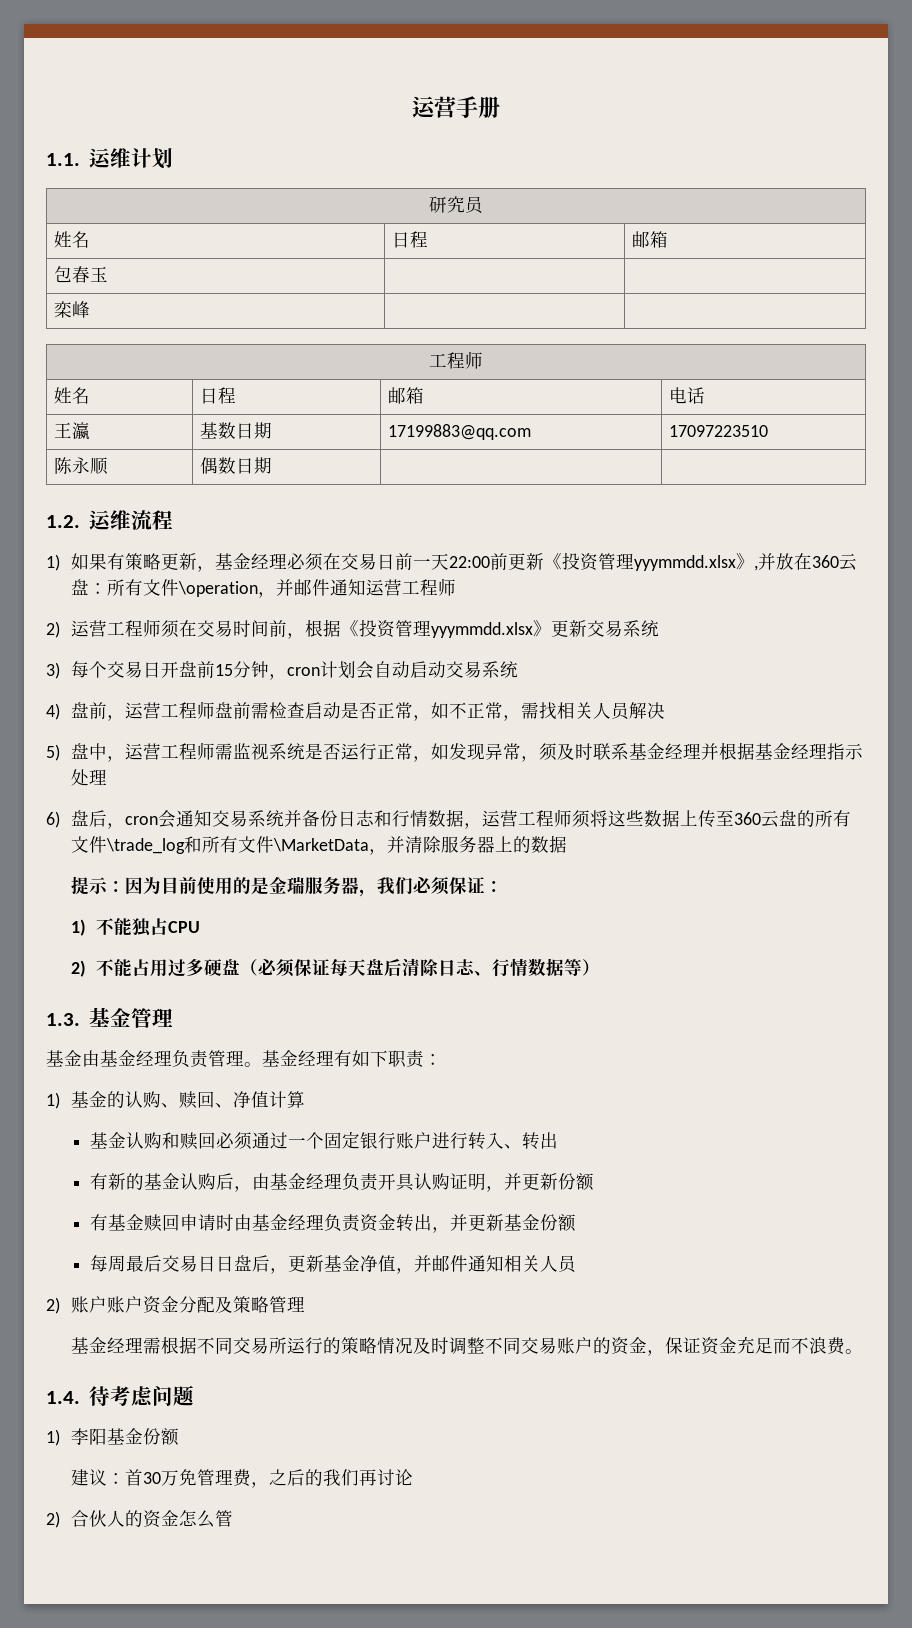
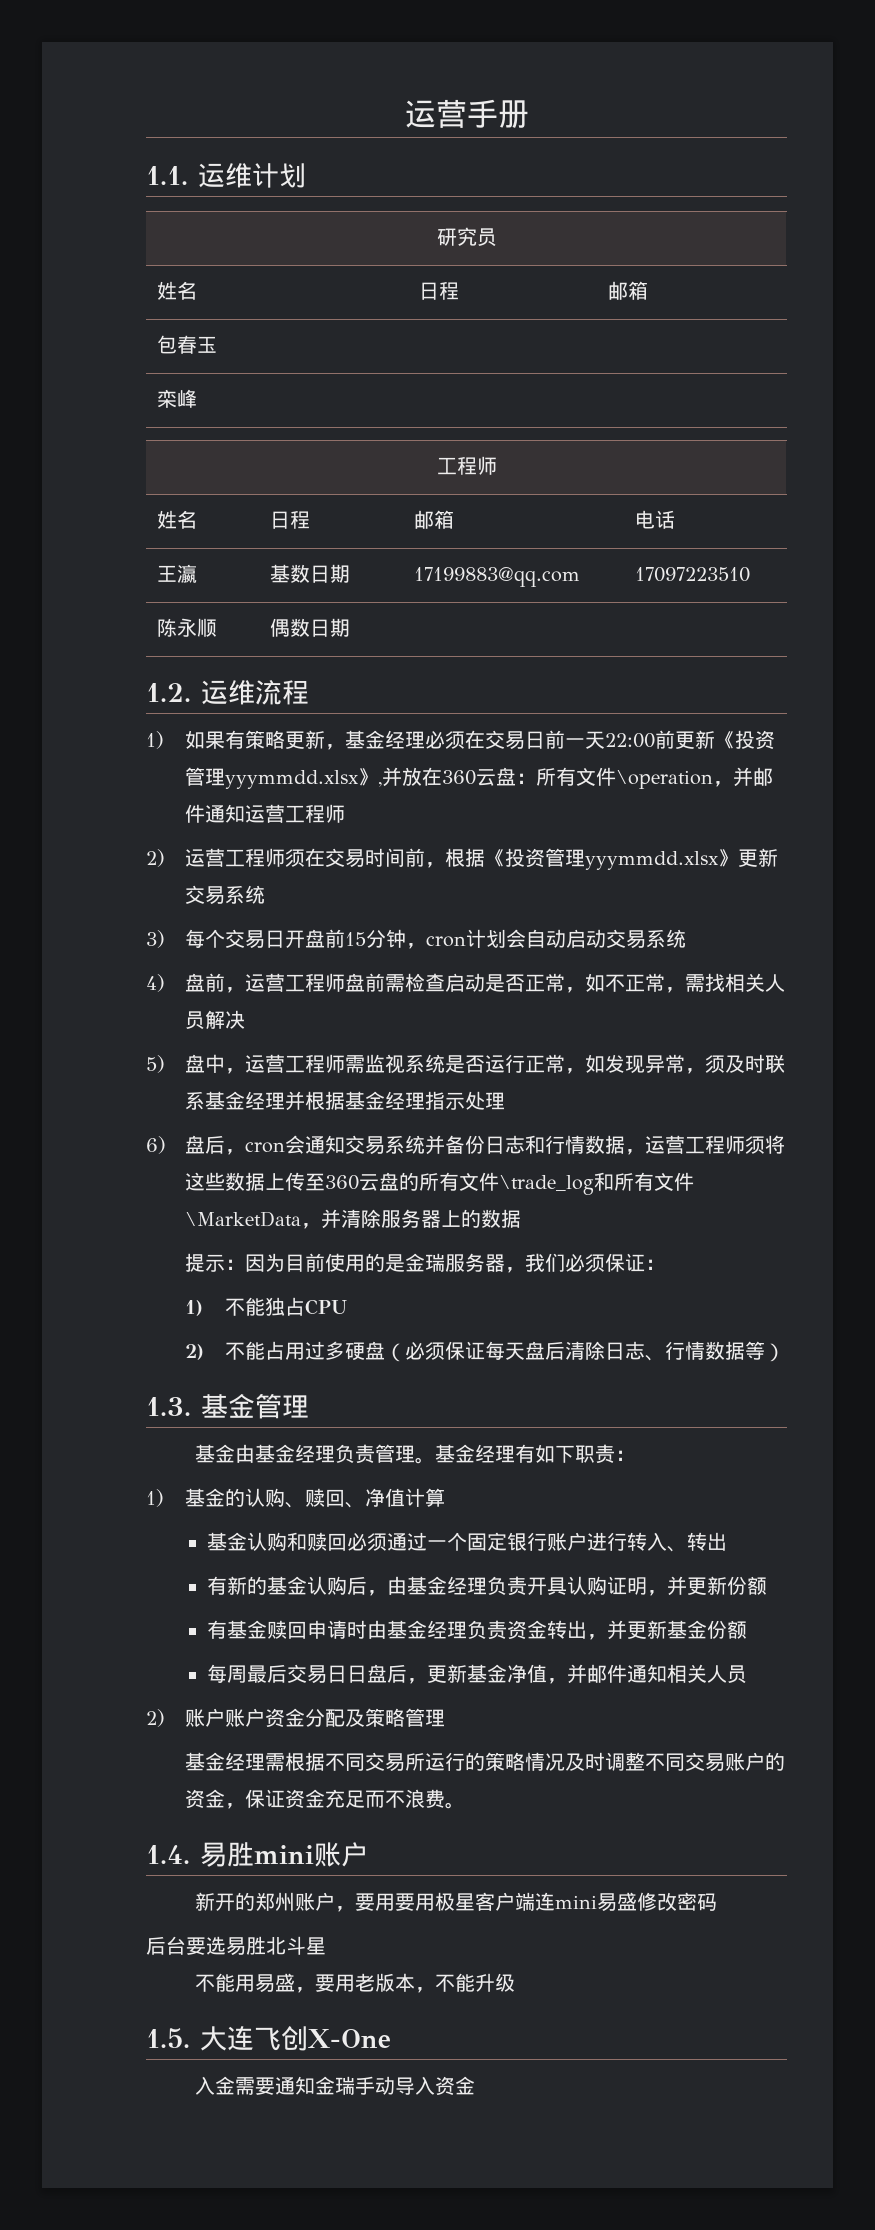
[88,1385,194,1407] [46,1428,179,1446] [70,1469,413,1488] [46,1510,233,1528] 待考虑问题 // 1)李阳基金份额 // 建议：首30万免管理费，之后的我们再讨论 // 2)合伙人的资金怎么管 -> [200,1842,368,1867] [194,1892,717,1912] [146,1936,326,1956] [194,1973,515,1993] [146,2026,391,2051] [194,2076,475,2096] 易胜mini账户 // 新开的郑州账户，要用要用极星客户端连mini易盛修改密码 // 后台要选易胜北斗星 // 不能用易盛，要用老版本，不能升级 // 1.5.大连飞创X-One // 入金需要通知金瑞手动导入资金

